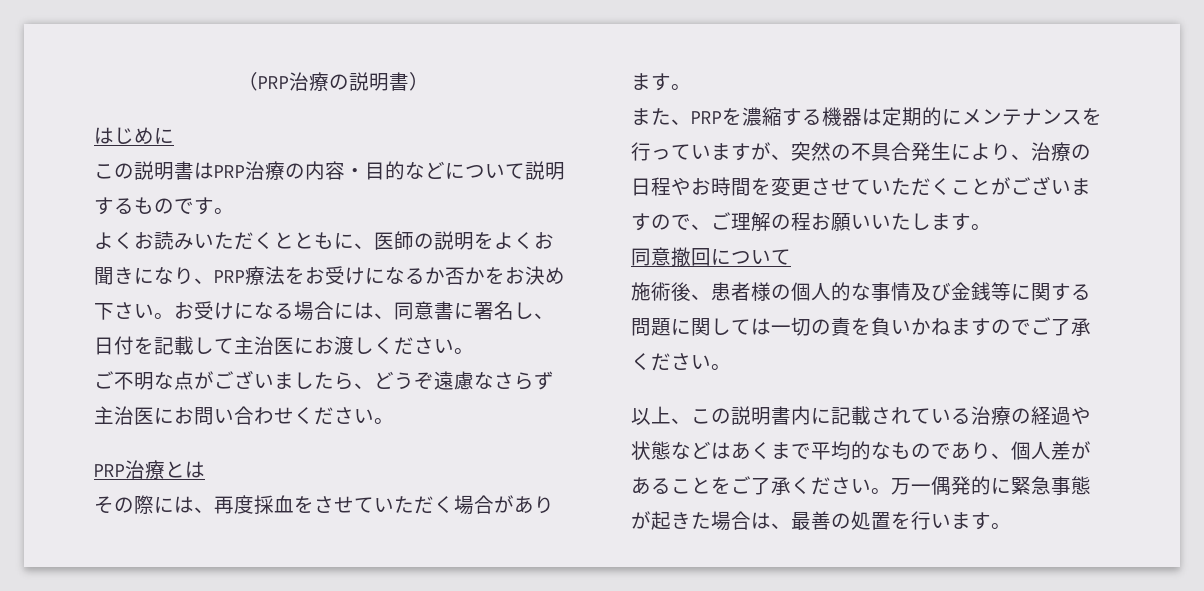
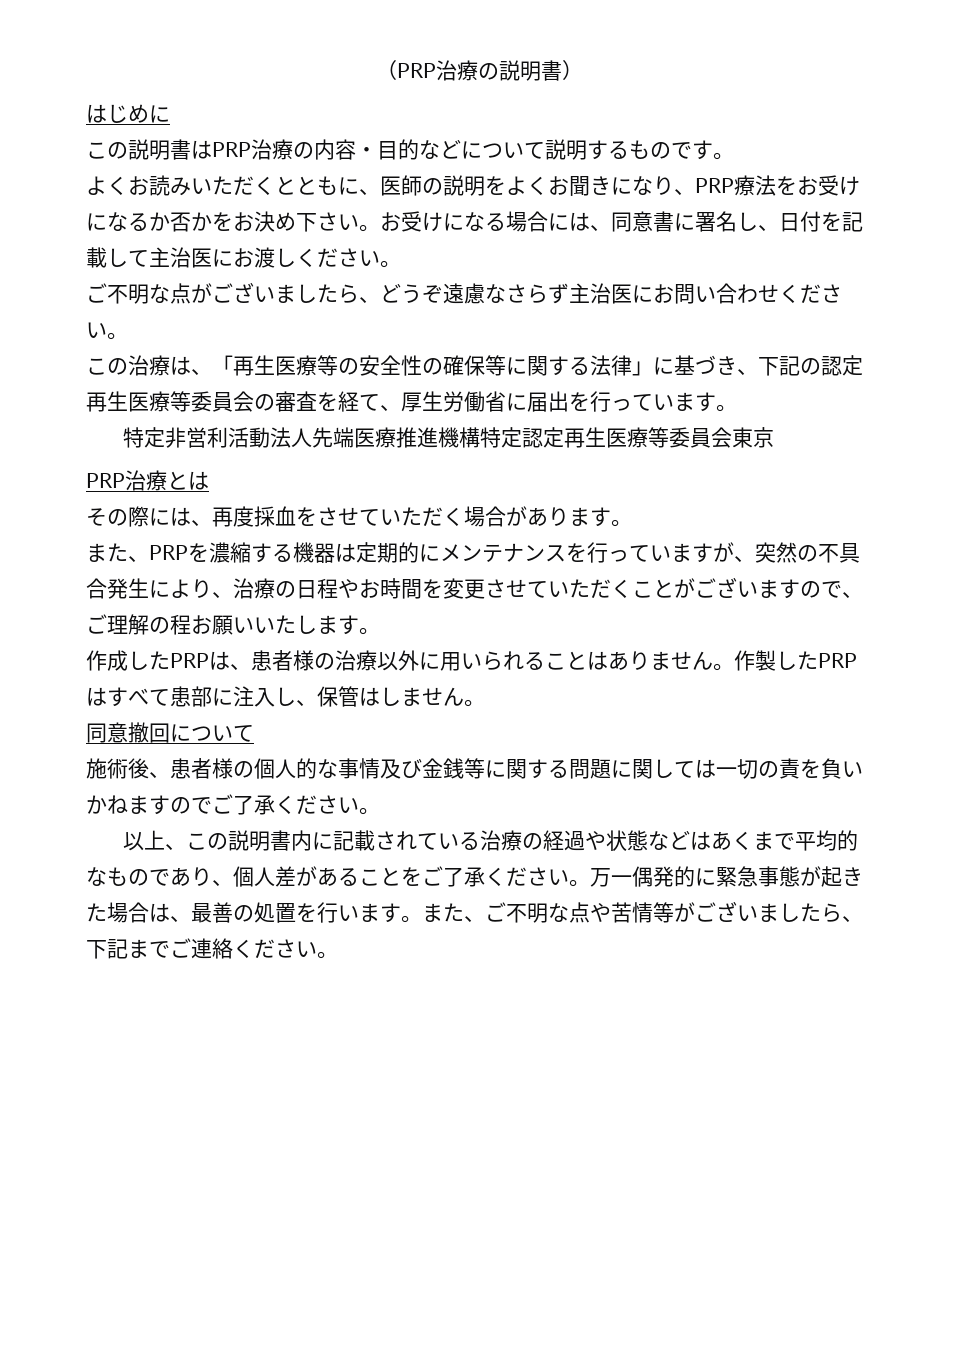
(394, 421) none -> [86,355,863,376] [86,391,737,412] [122,427,774,448] // この治療は、「再生医療等の安全性の確保等に関する法律」に基づき、下記の認定再生医療等委員会の審査を経て、厚生労働省に届出を行っています。 // 特定非営利活動法人先端医療推進機構特定認定再生医療等委員会東京
(991, 227) none -> [86,650,857,671] [86,686,485,707] // 作成したPRPは、患者様の治療以外に用いられることはありません。作製したPRPはすべて患部に注入し、保管はしません。
(1011, 526) none -> [422,901,863,923] [86,938,338,959] また、ご不明な点や苦情等がございましたら、下記までご連絡ください。

